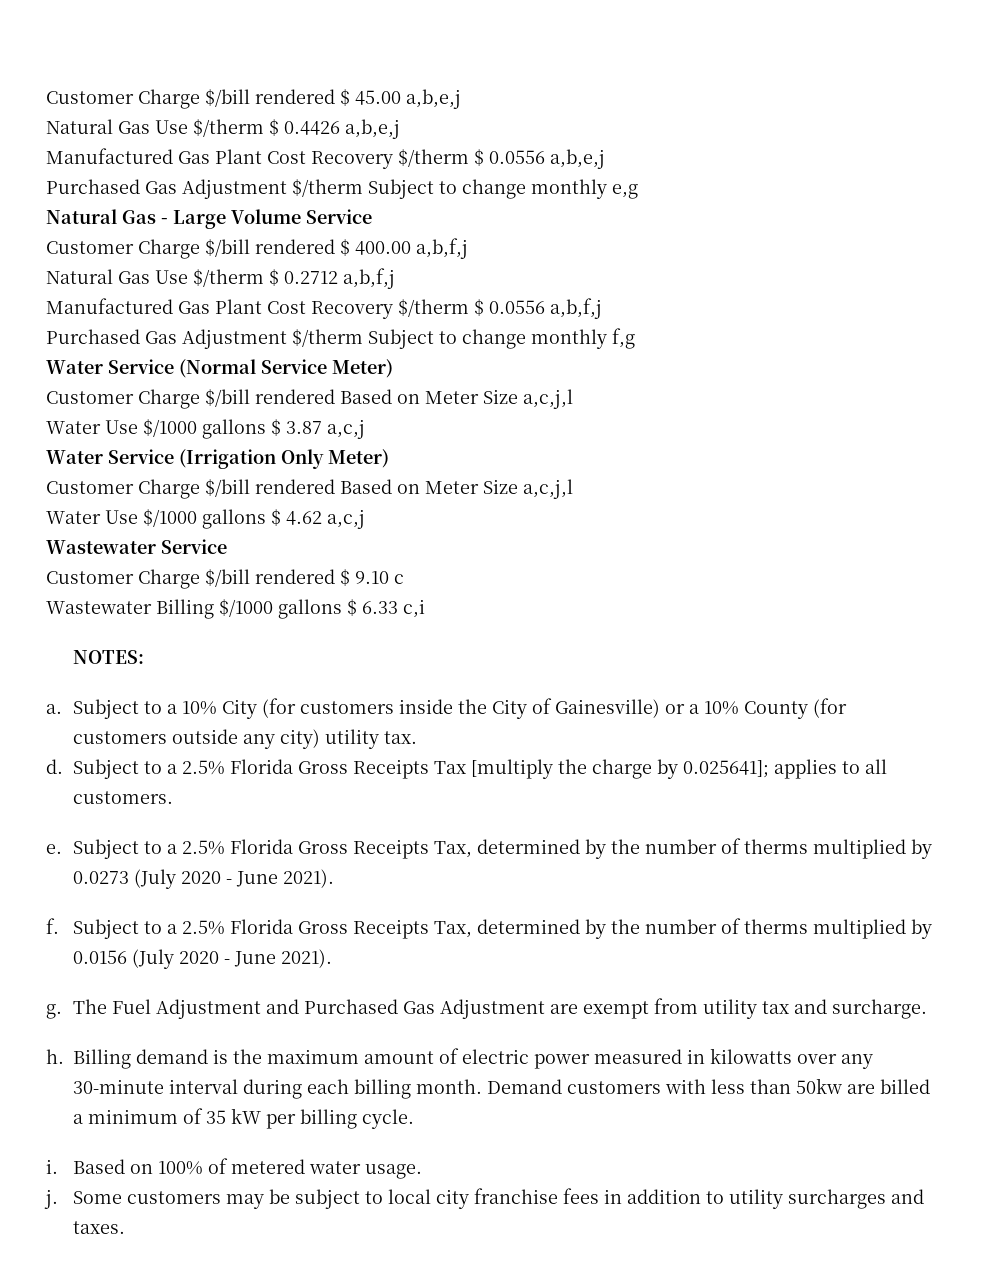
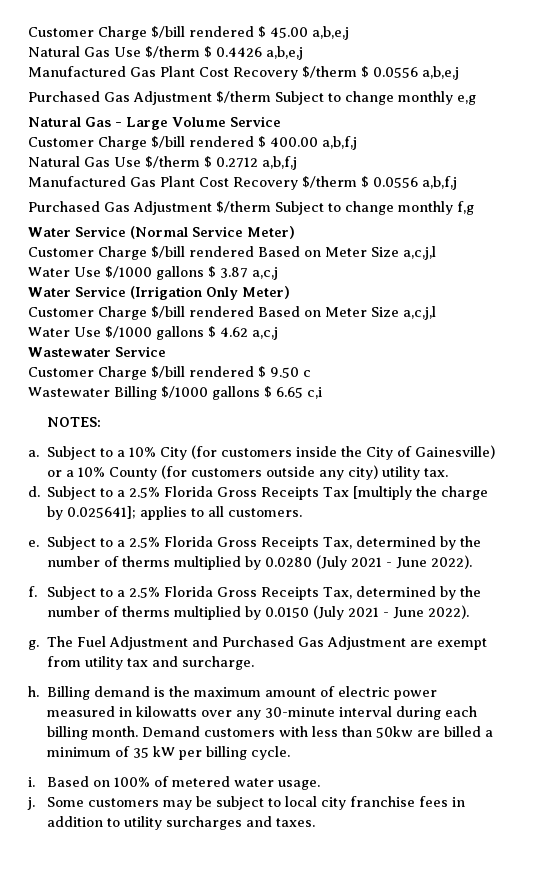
[355,571,389,584] 9.10 -> [270,367,299,378] 9.50
[362,601,398,614] 6.33 -> [276,387,303,398] 6.65
[72,869,334,889] 0.0273 (July 2020 - June 2021). -> [264,555,472,570] 0.0280 (July 2021 - June 2022).
[72,949,332,969] 0.0156 (July 2020 - June 2021). -> [264,605,469,620] 0.0150 (July 2021 - June 2022).

